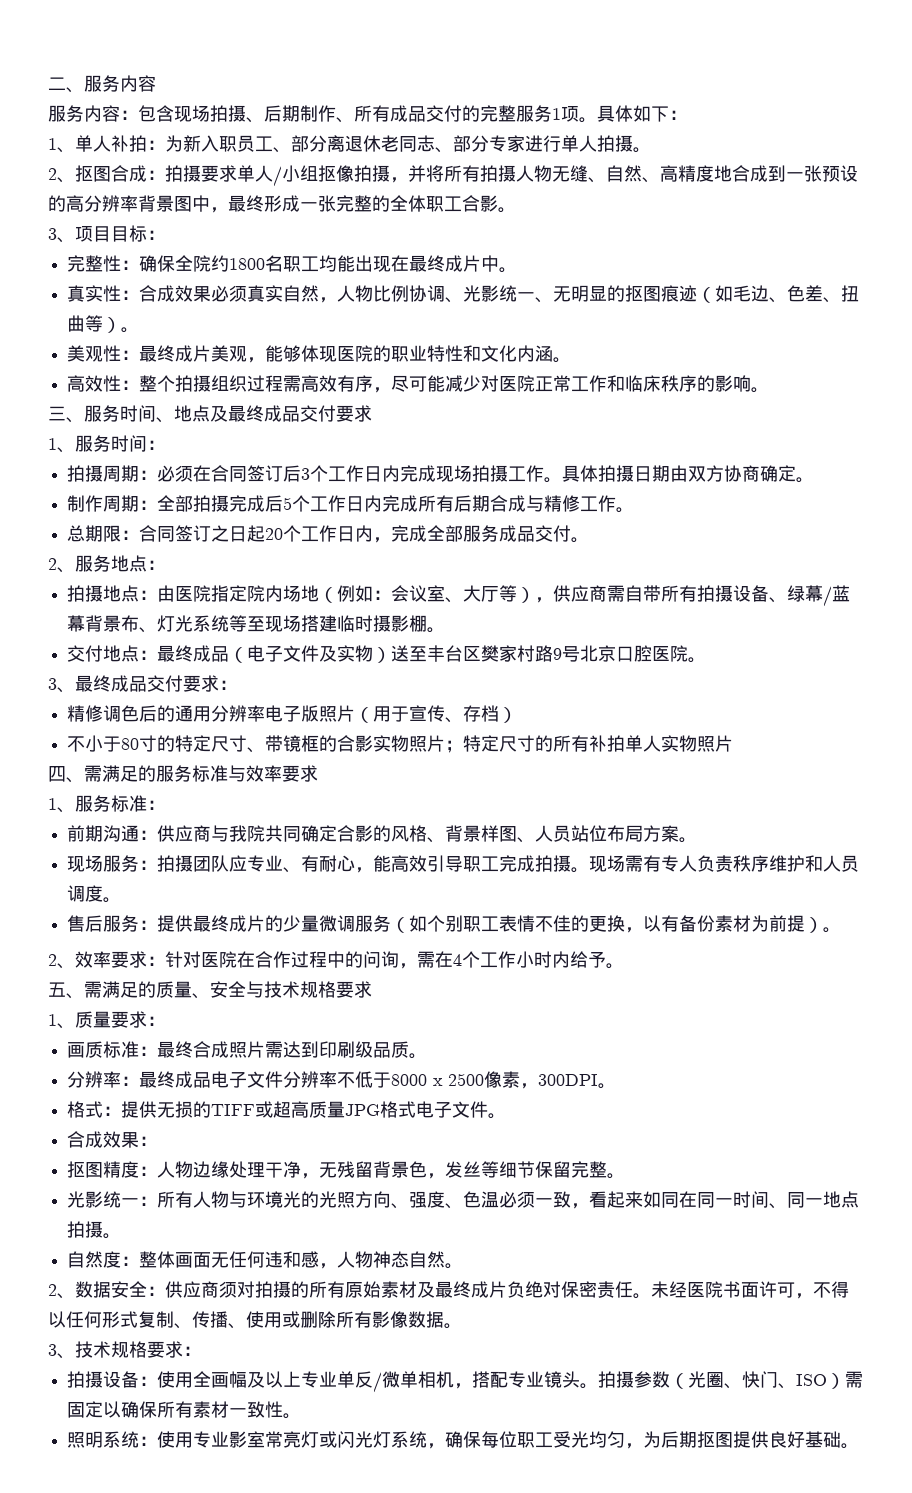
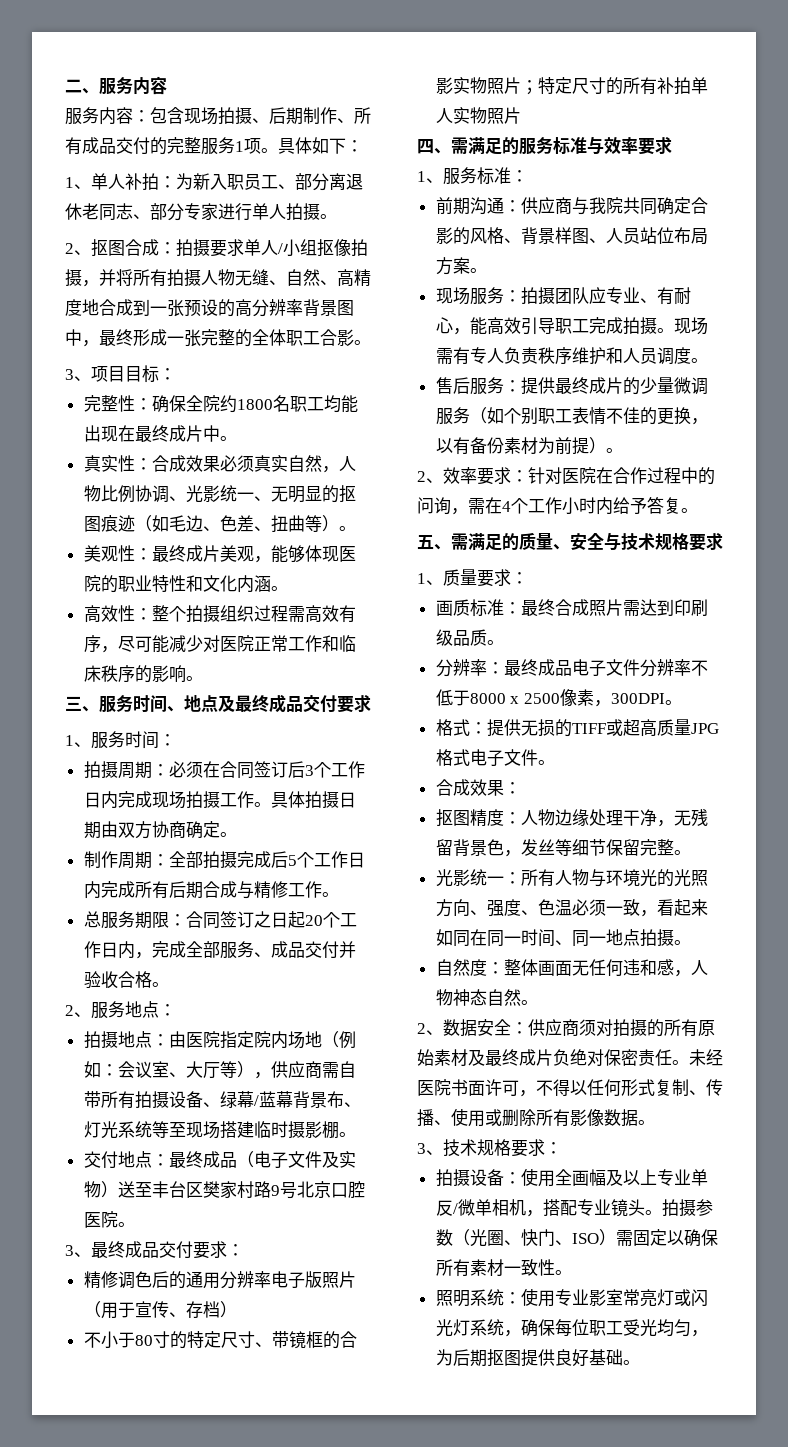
(86, 533) none -> [100,911,135,929] 服务
[499,525,572,542] 成品交付 -> [253,941,356,959] [83,971,152,989] 、成品交付并验收合格
(606, 960) none -> [647,496,681,514] 答复

